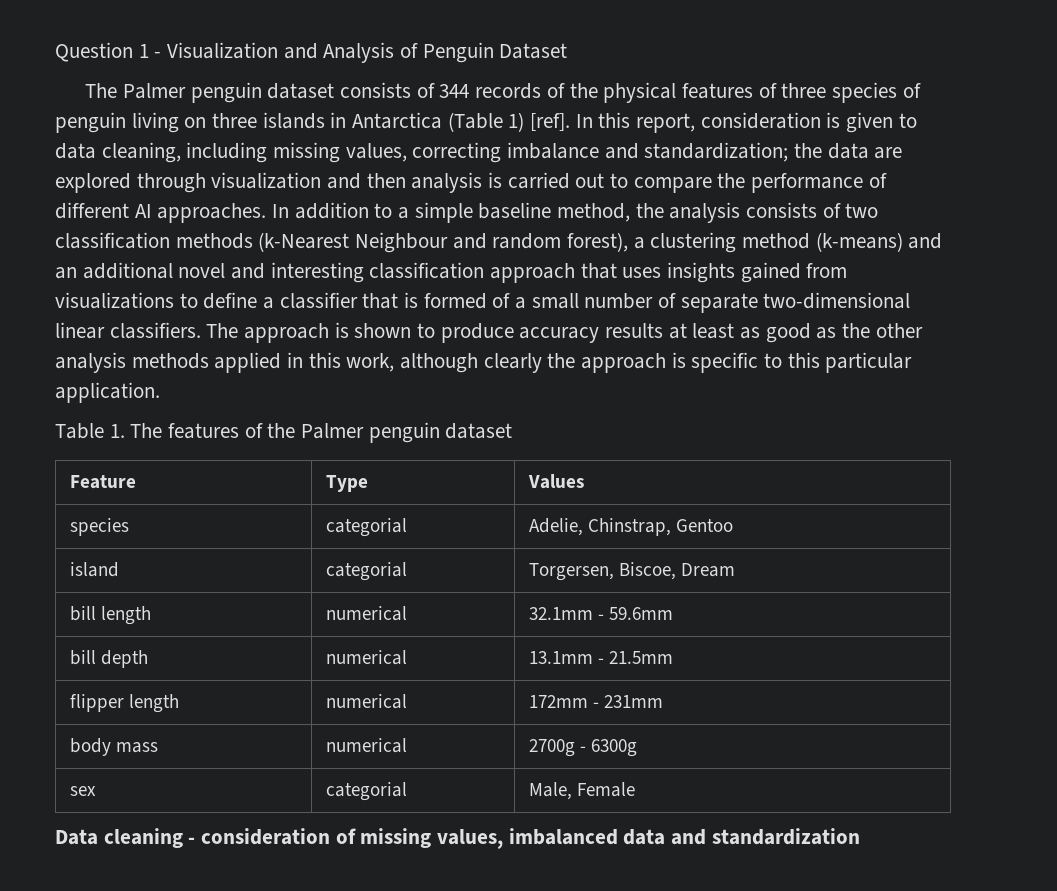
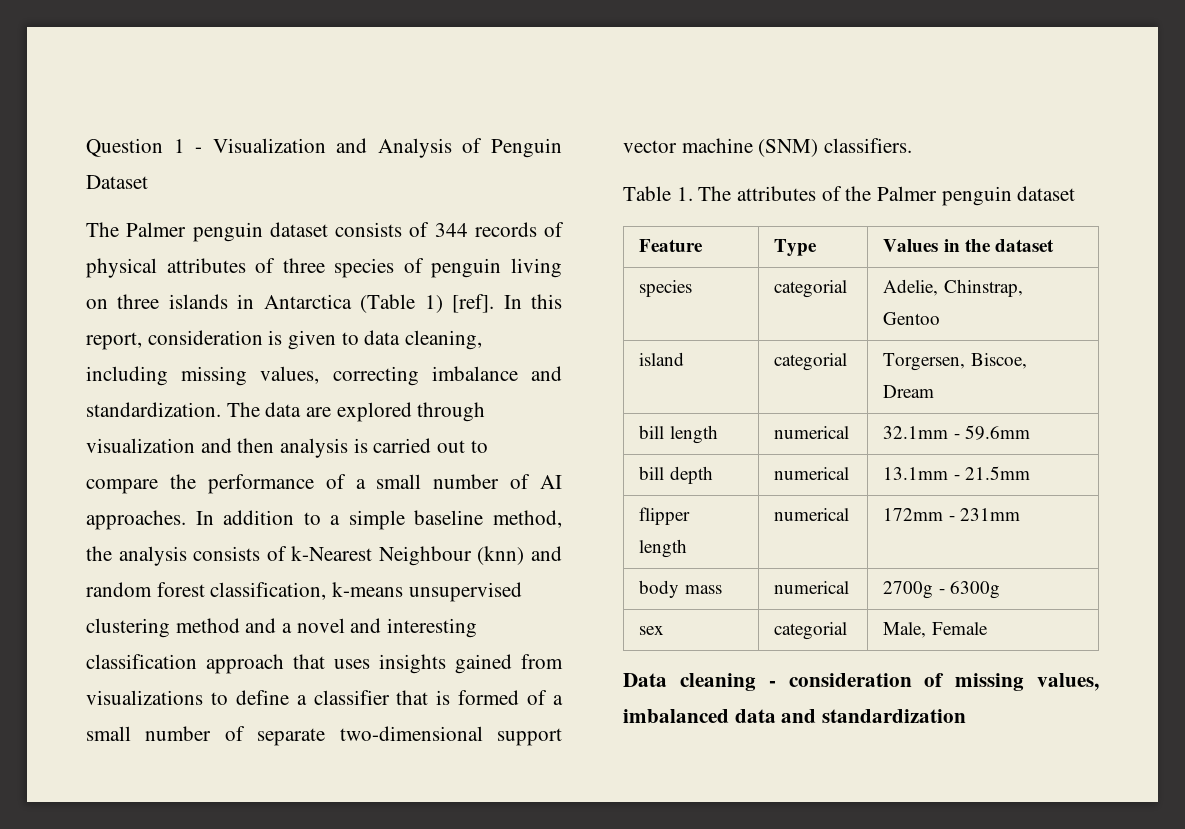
[569,82,753,103] the physical features -> [86,258,246,278] physical attributes
[644,142,823,162] standardization; the -> [86,402,260,417] standardization. The
[55,202,129,219] different -> [355,474,531,489] a small number of
[845,203,879,218] [55,232,943,253] [55,262,173,279] two classification methods (k-Nearest Neighbour and random forest), a clustering method (k-means) and an additional -> [291,546,562,566] [86,582,522,602] [86,618,293,638] k-Nearest Neighbour (knn) and random forest classification, k-means unsupervised clustering method and a
[55,322,923,343] [55,352,913,373] [55,382,160,403] linear classifiers. The approach is shown to produce accuracy results at least as good as the other analysis methods applied in this work, although clearly the approach is specific to this particular application. -> [497,728,562,746] [623,138,913,157] support vector machine (SNM) classifiers.
[168,423,240,439] features -> [737,186,817,201] attributes
(584, 481) none -> [943,239,1054,252] in the dataset

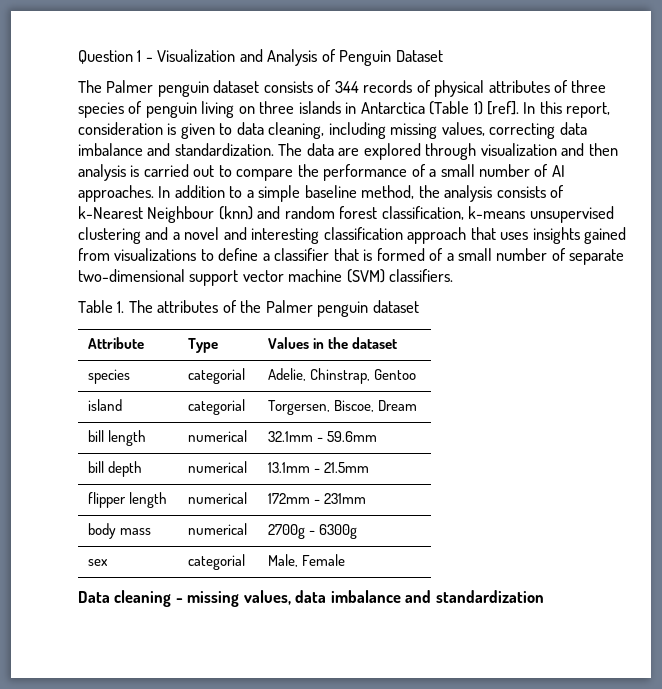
(419, 376) none -> [559,122,587,135] data
[175,618,240,633] method -> (141, 235) none
[758,139,819,157] (SNM) -> [346,269,385,283] (SVM)
[639,239,704,252] Feature -> [87,337,144,349] Attribute
[788,673,1099,691] [623,709,776,723] consideration of missing values, imbalanced data -> [187,590,401,607] missing values, data imbalance

